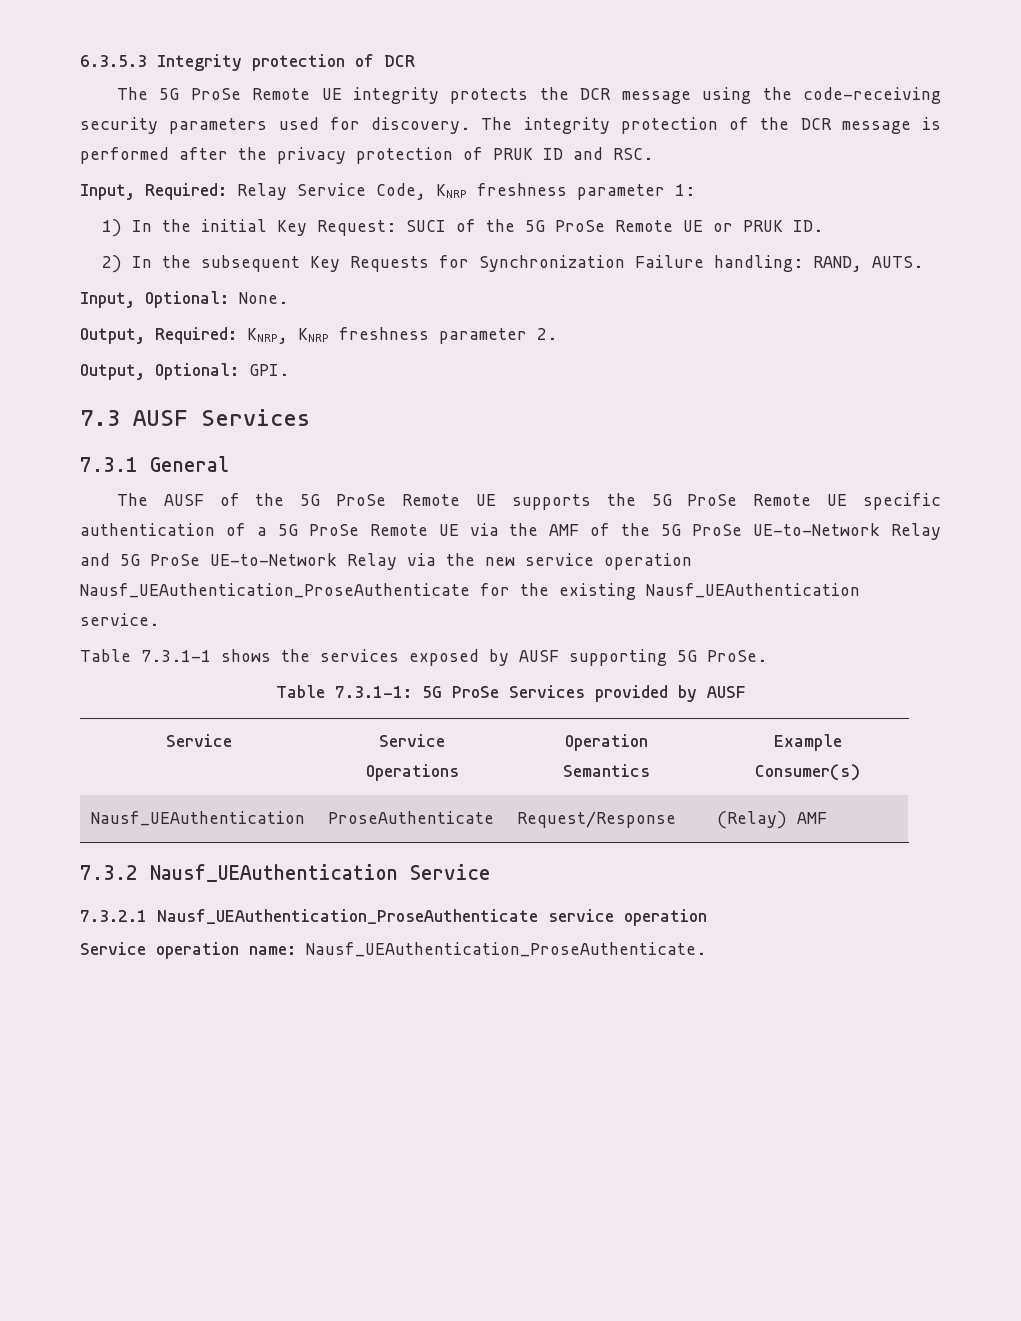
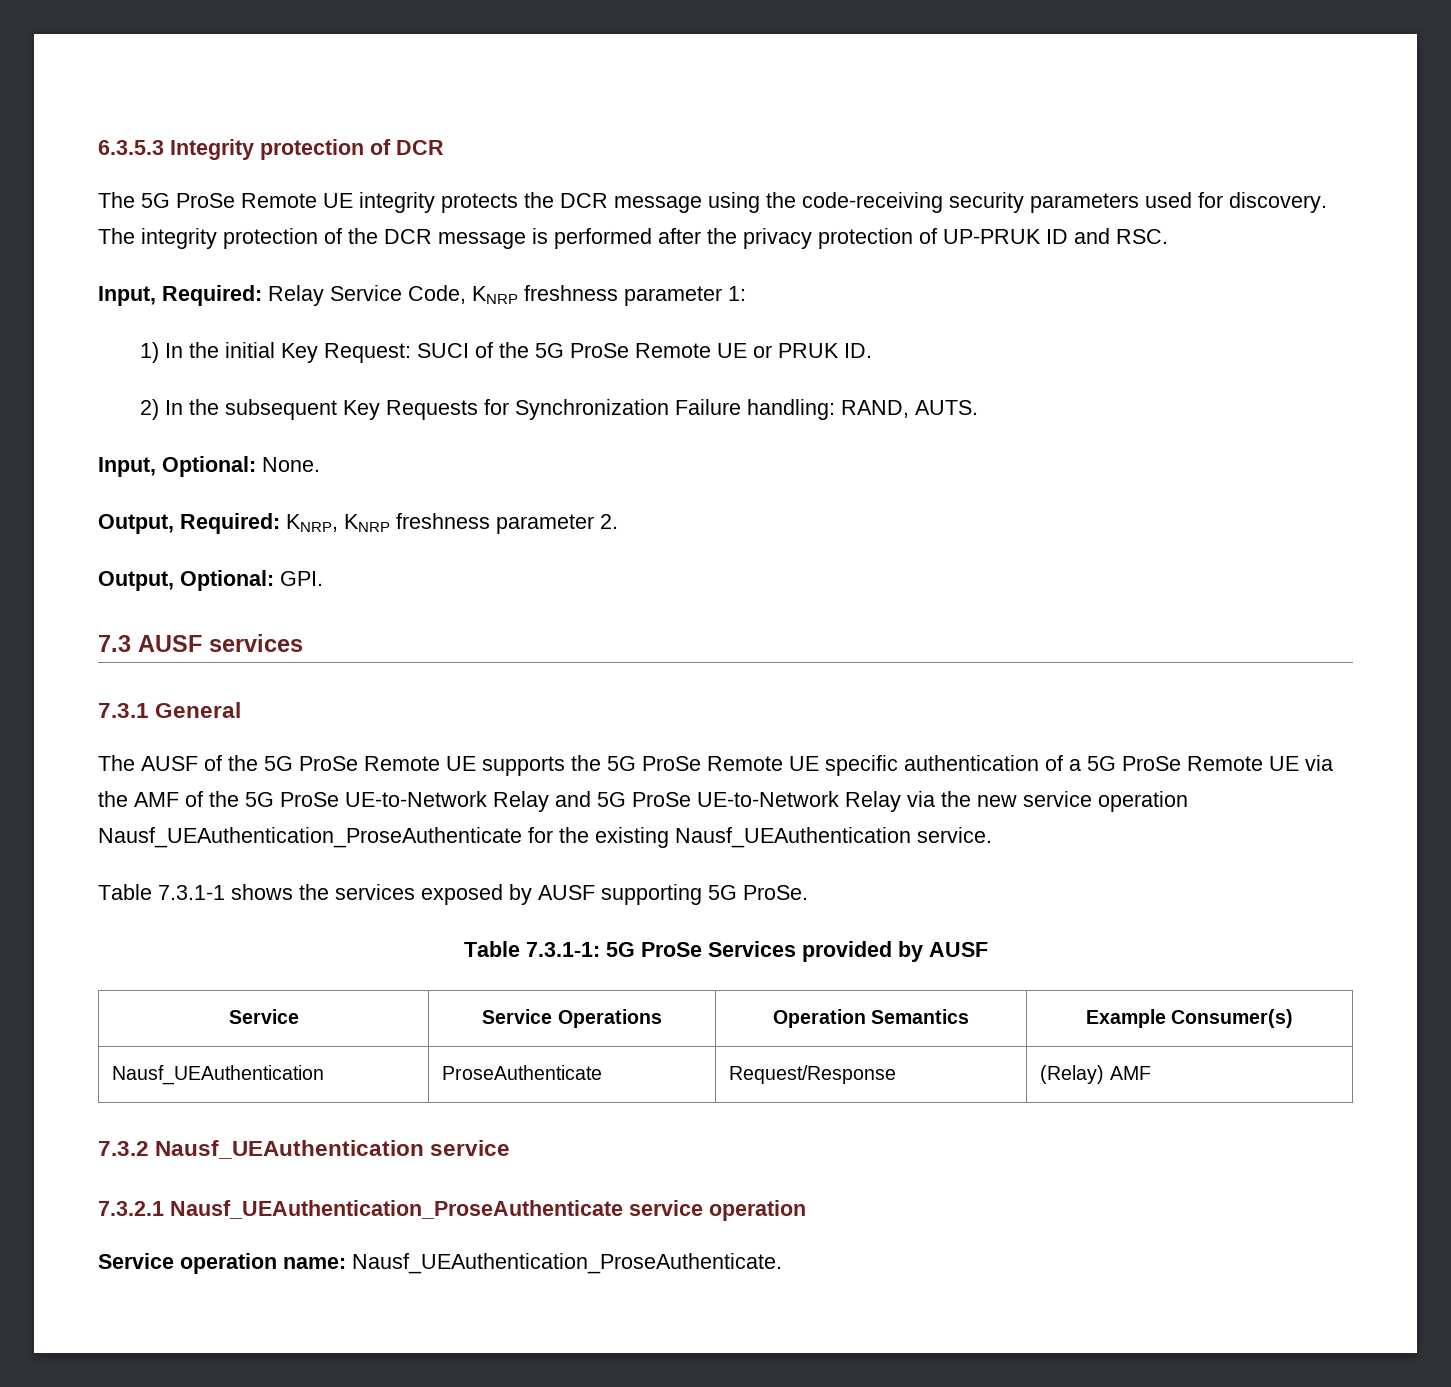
[493,148,533,160] PRUK -> [943,229,1041,244] UP-PRUK
[201,409,310,426] Services -> [209,634,303,652] services
[410,864,491,880] Service -> [430,1140,511,1156] service

